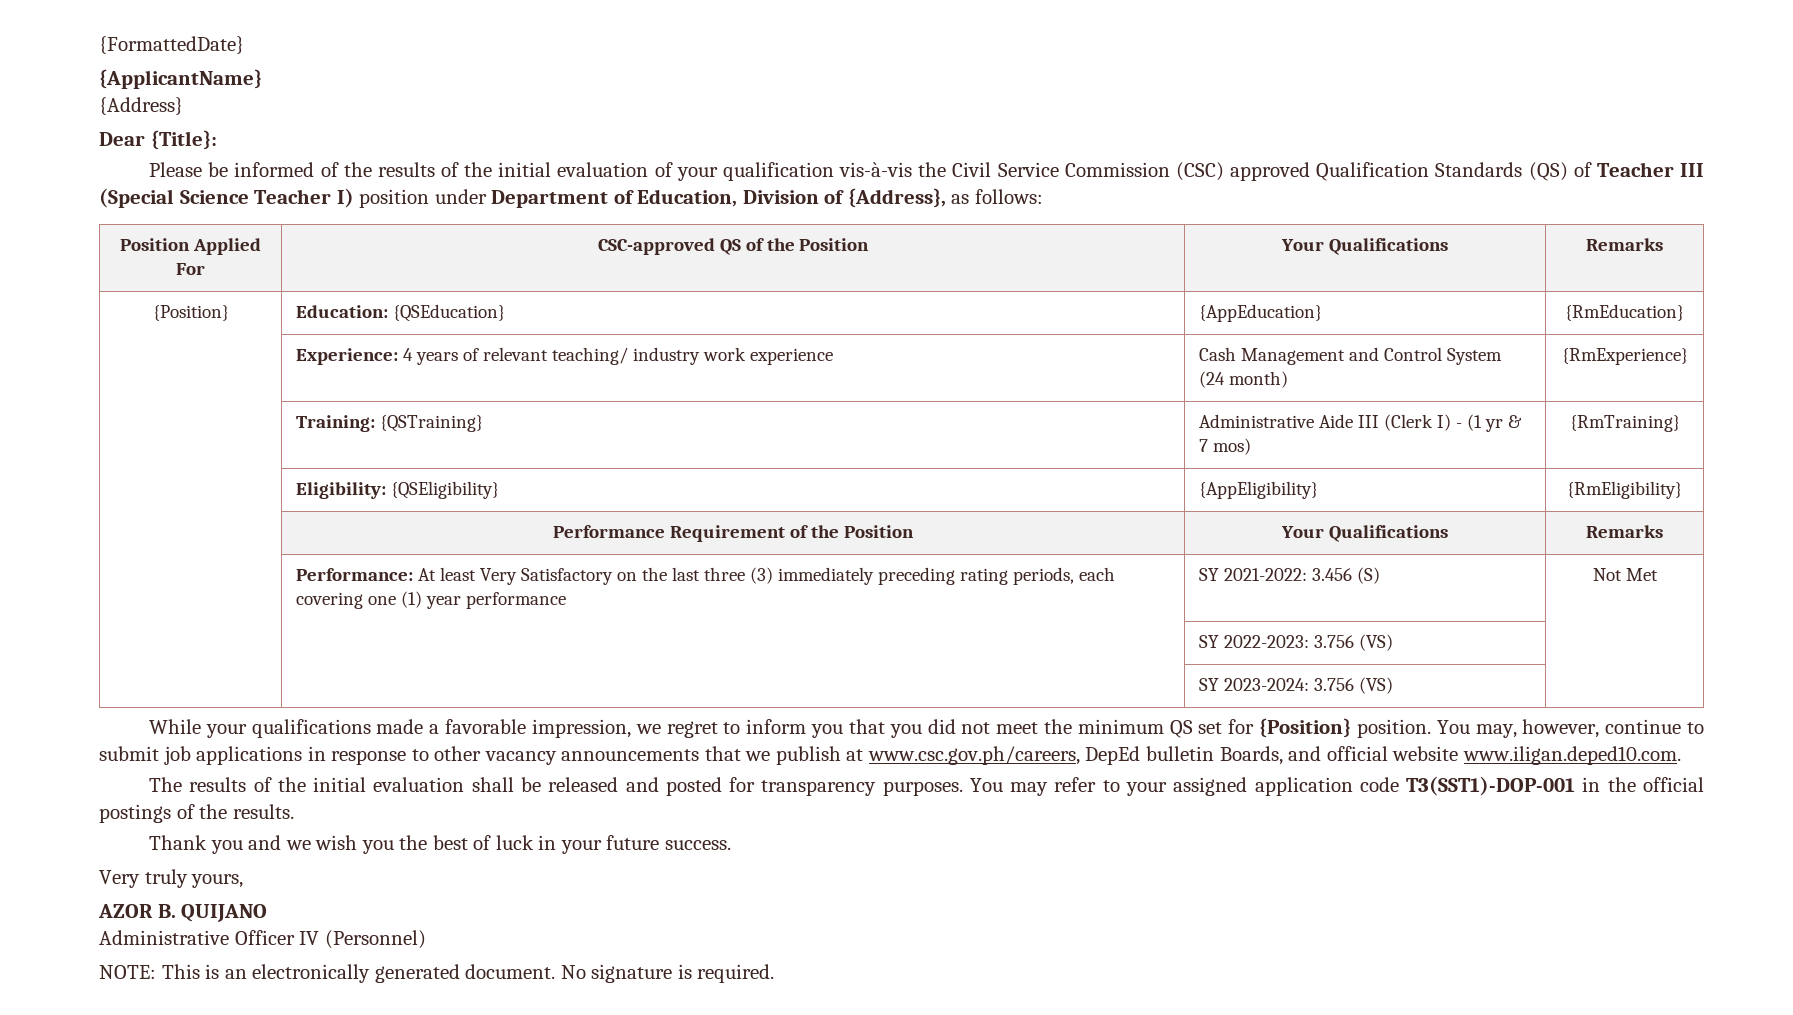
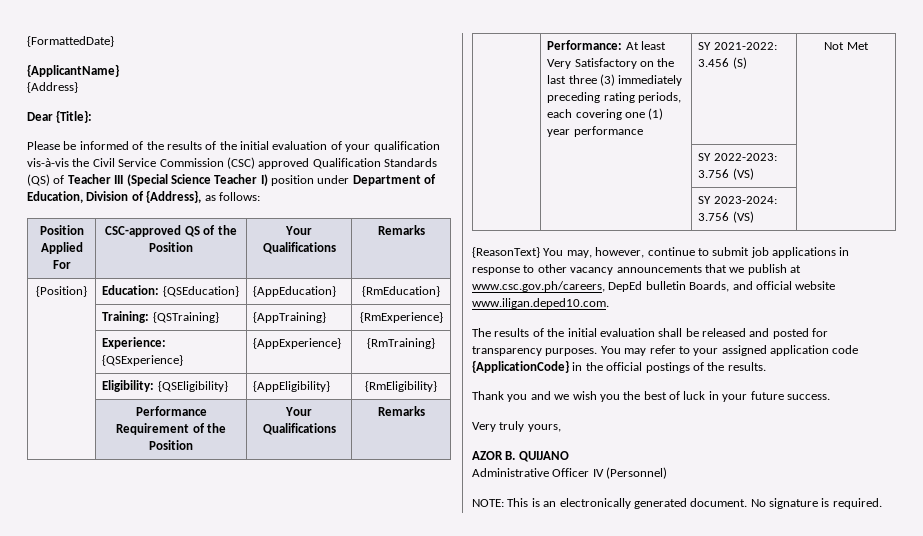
[296,347,834,365] [1199,347,1503,365] [1199,371,1289,388] [1561,348,1688,365] [296,415,484,432] [1199,414,1523,432] [1199,438,1252,455] Experience: 4 years of relevant teaching/ industry work experience | Cash Management and Control System (24 month) | {RmExperience} // | Training: {QSTraining} | Administrative Aide III (Clerk I) - (1 yr & 7 mos) -> [102,311,219,323] [253,312,327,323] [359,312,443,323] [102,337,167,349] [102,355,184,366] [253,338,342,349] Training: {QSTraining} | {AppTraining} | {RmExperience} // | Experience: {QSExperience} | {AppExperience}
[149,718,1431,738] While your qualifications made a favorable impression, we regret to inform you that you did not meet the minimum QS set for {Position} position. -> [472,247,540,258] {ReasonText}
[1406,776,1576,796] T3(SST1)-DOP-001 -> [472,360,569,373] {ApplicationCode}

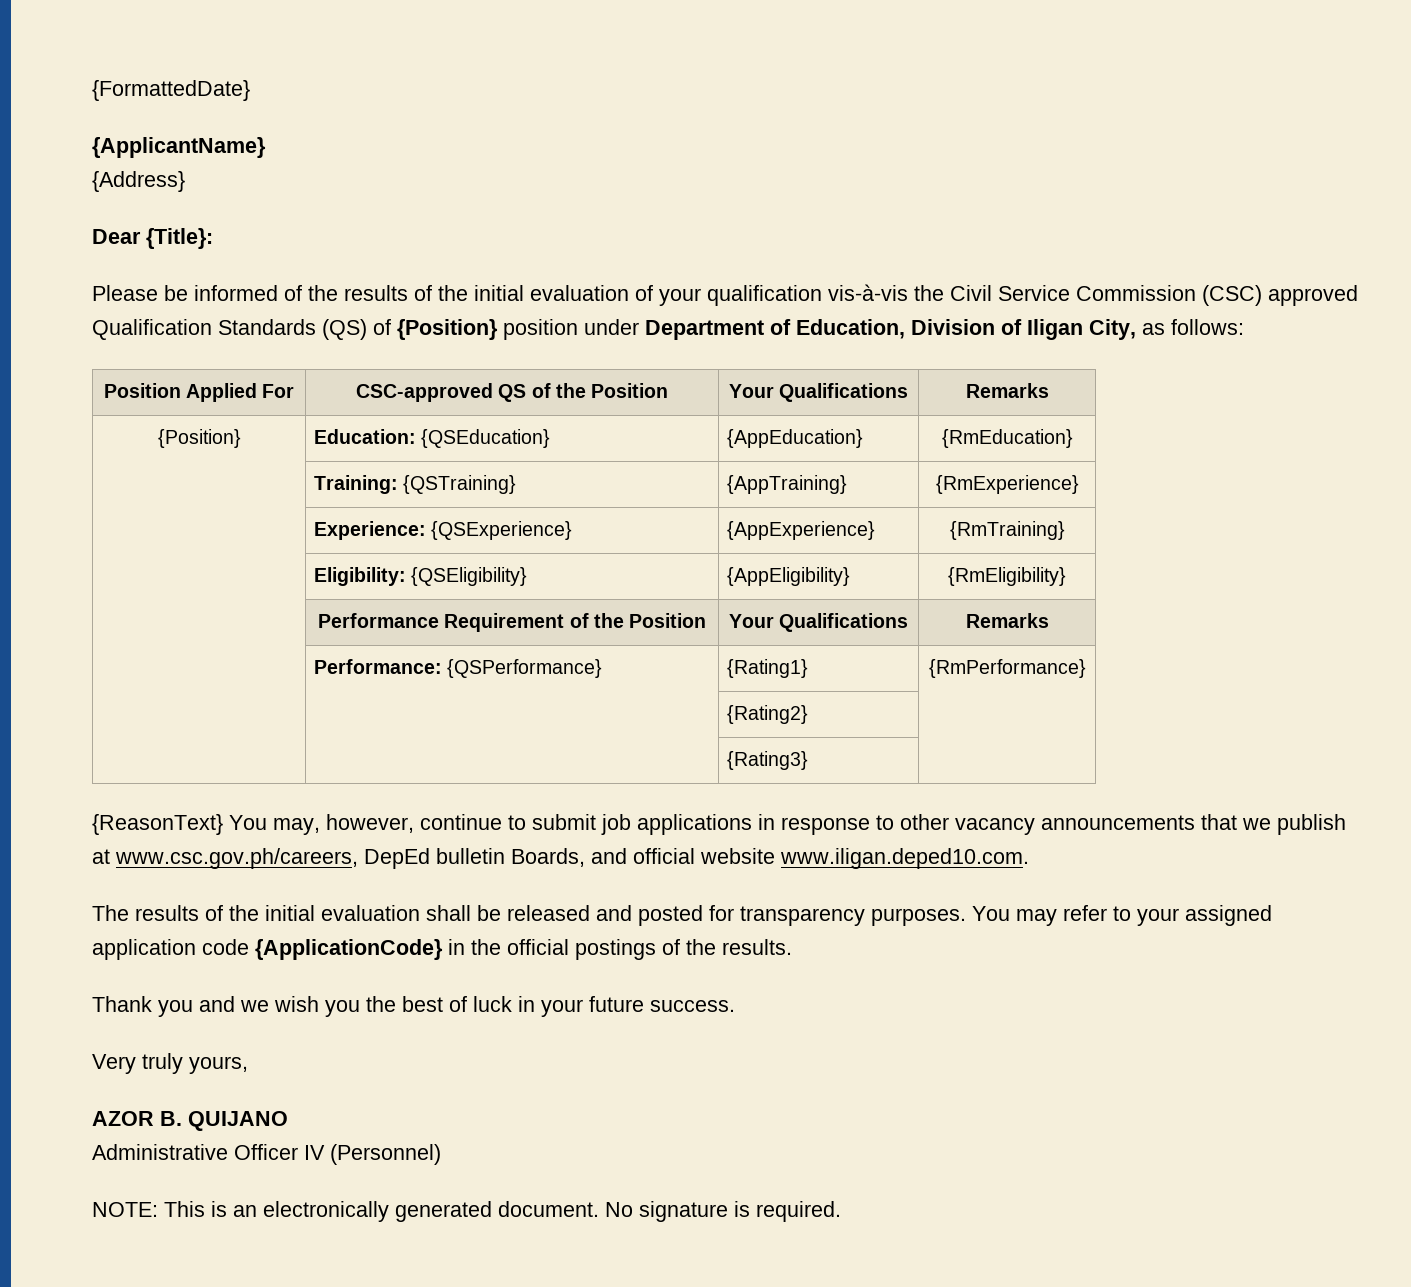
[67,174,268,186] Teacher III (Special Science Teacher I) -> [397,319,498,340] {Position}
[146,190,202,203] {Address}, -> [1027,319,1136,340] Iligan City,
[625,41,666,50] [547,58,675,69] [547,74,683,86] [547,92,681,103] [547,108,664,120] [547,126,643,137] [698,42,777,50] [698,57,747,69] [824,42,869,50] [698,153,777,161] [698,168,754,180] [698,196,777,204] [698,211,754,223] At least Very Satisfactory on the last three (3) immediately preceding rating periods, each covering one (1) year performance | SY 2021-2022: 3.456 (S) | Not Met // | | SY 2022-2023: 3.756 (VS) | // | | SY 2023-2024: 3.756 (VS) -> [447,659,603,678] [727,659,809,678] [928,659,1086,678] [727,705,809,724] [727,751,809,770] {QSPerformance} | {Rating1} | {RmPerformance} // | | {Rating2} | // | | {Rating3}

